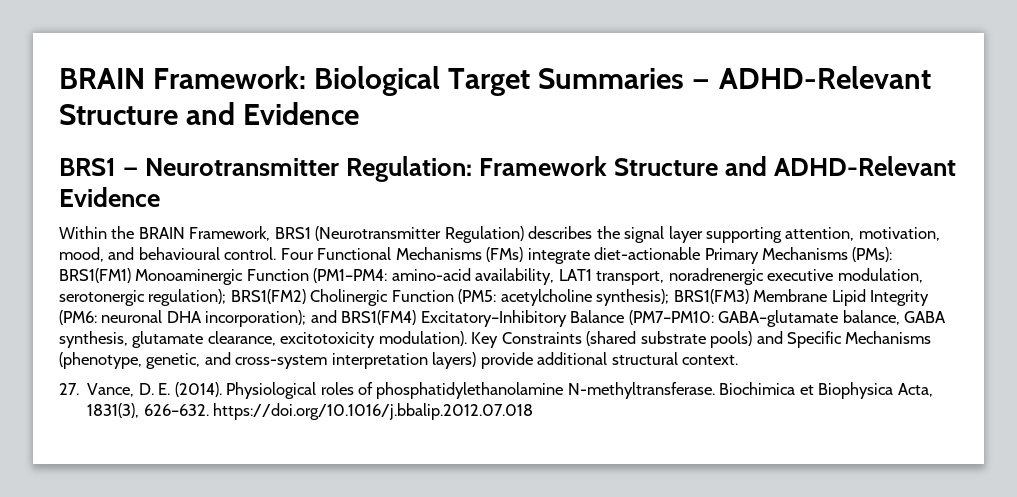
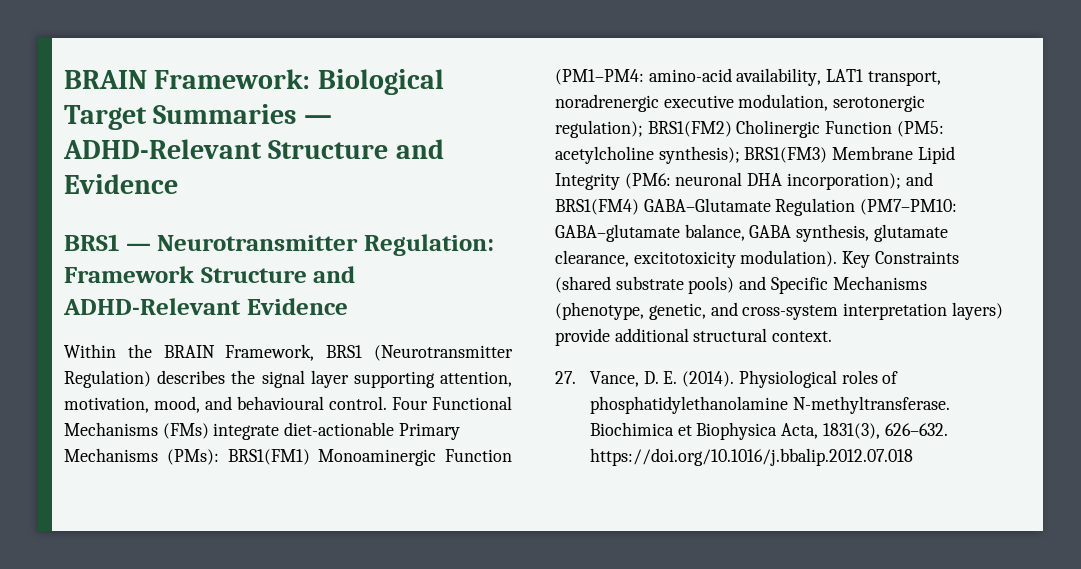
[420,310,625,327] Excitatory–Inhibitory Balance -> [643,198,856,216] GABA–Glutamate Regulation

